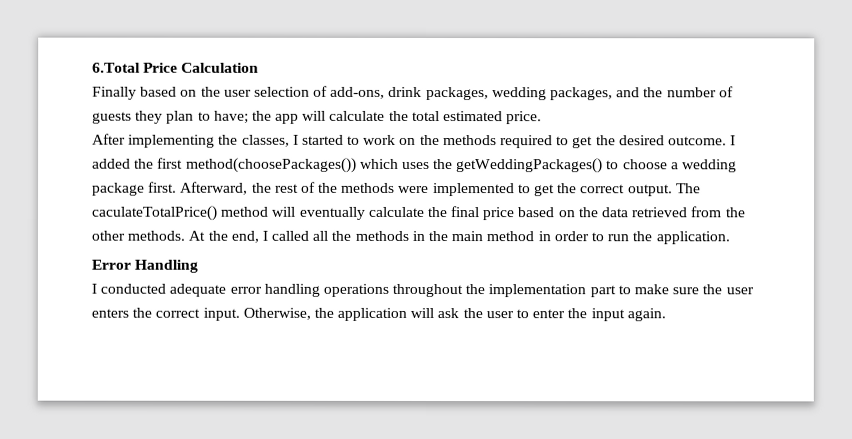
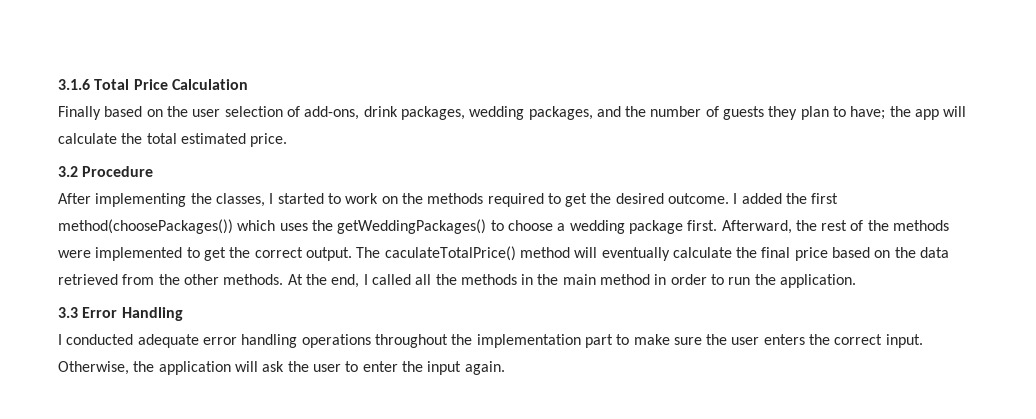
[92,62,141,73] 6.Total -> [58,79,130,90] 3.1.6 Total
(543, 118) none -> [58,166,154,177] // 3.2 Procedure
(730, 238) none -> [58,307,78,318] 3.3

